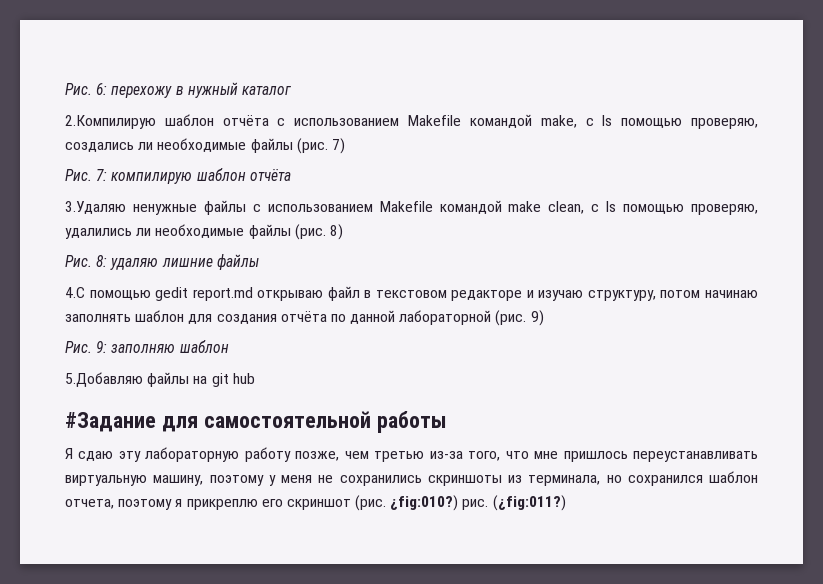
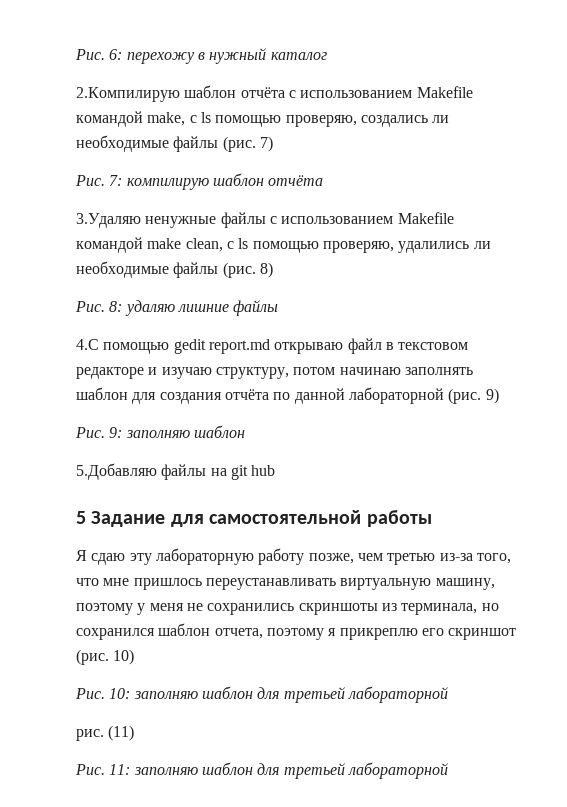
[65,412,156,432] #Задание -> [76,511,166,527] 5 Задание
[390,495,566,511] ¿fig:010?) рис. (¿fig:011?) -> [113,649,135,665] [75,686,448,703] [76,725,135,741] [75,762,448,779] 10) // Рис. 10: заполняю шаблон для третьей лабораторной // рис. (11) // Рис. 11: заполняю шаблон для третьей лабораторной

